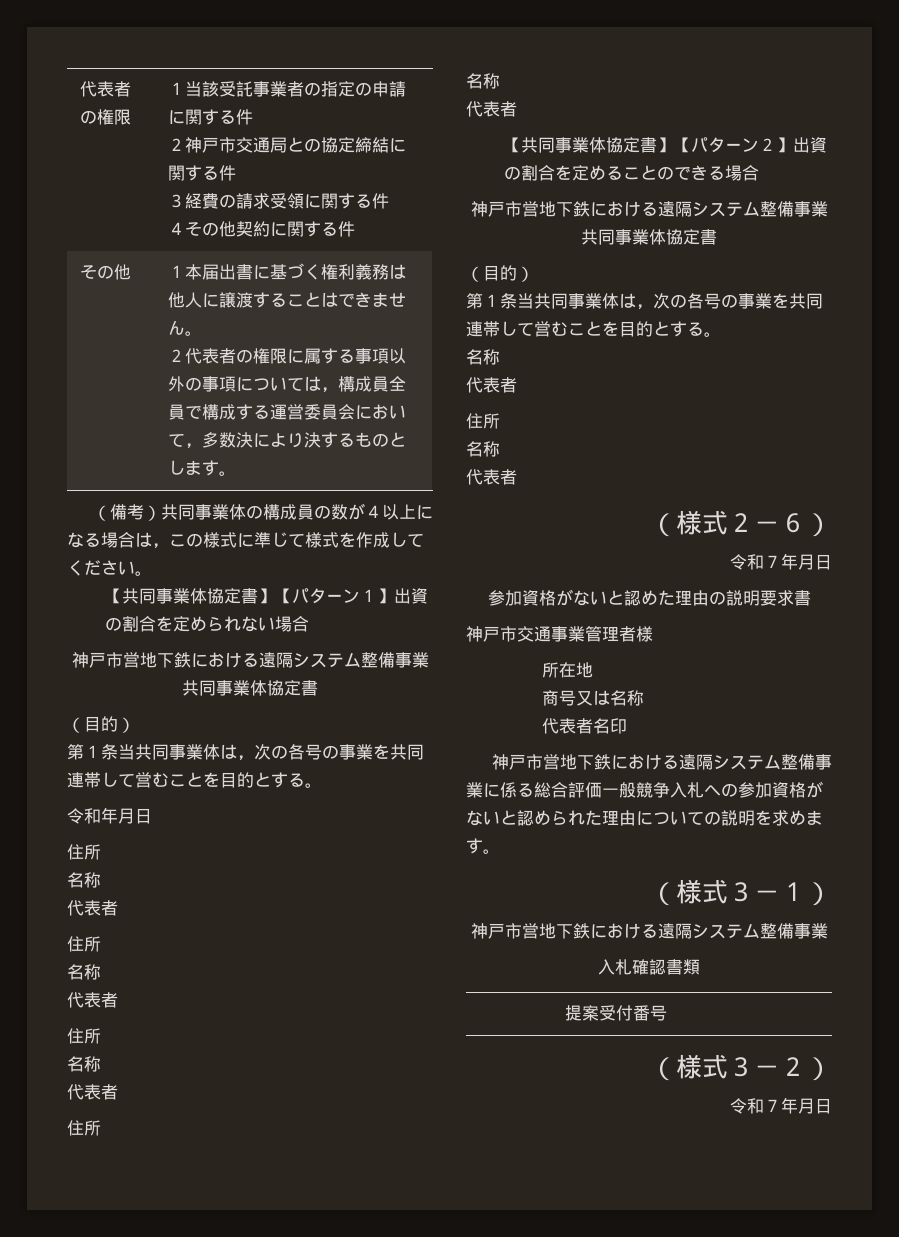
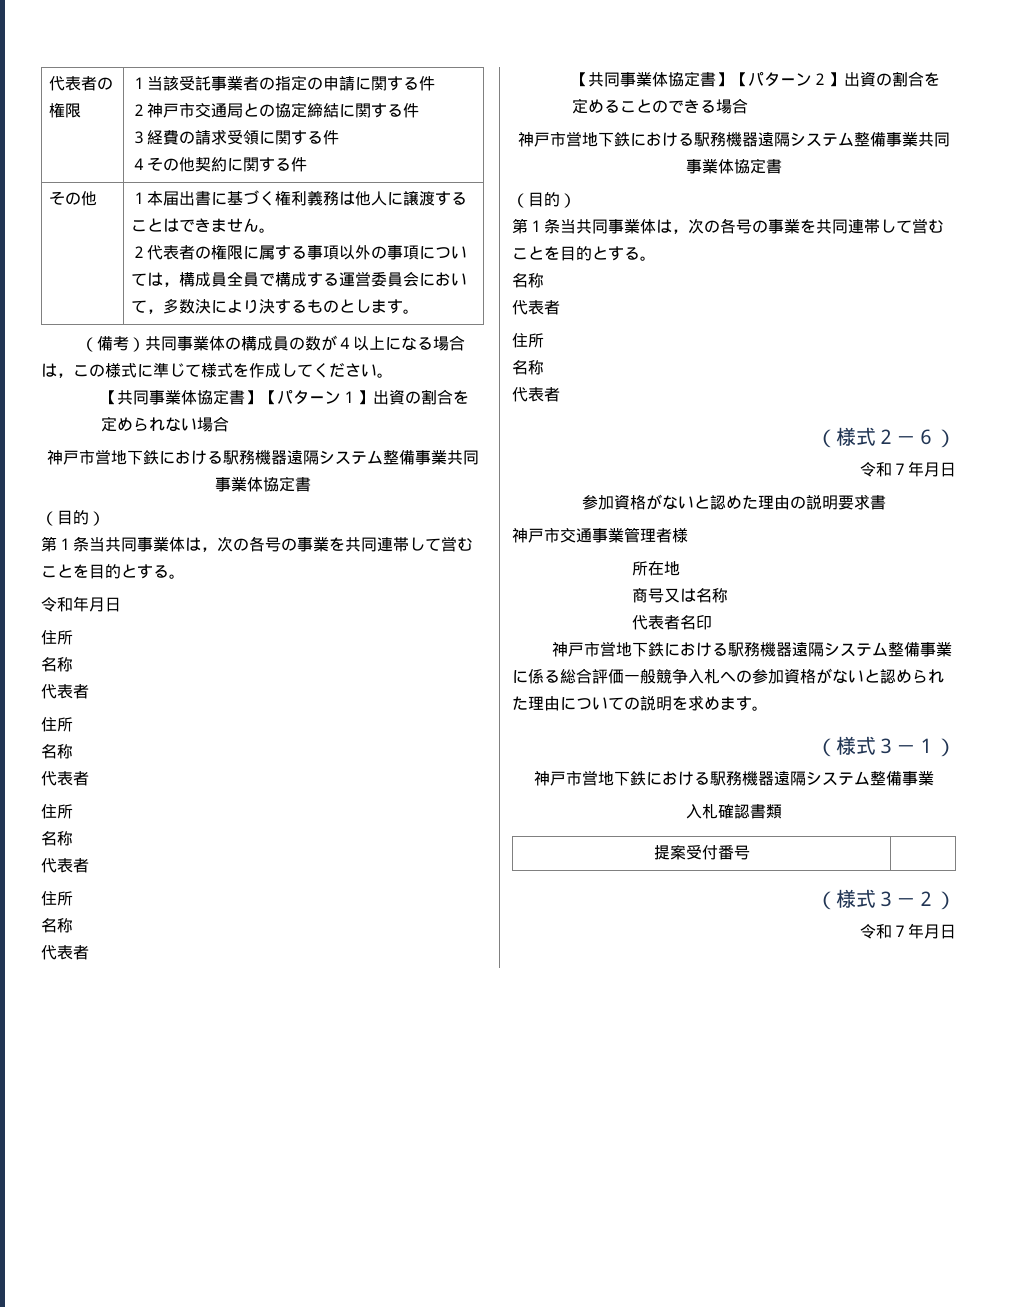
(259, 660) none -> [223,449,287,465] 駅務機器
(658, 209) none -> [694,131,758,147] 駅務機器
(679, 762) none -> [728,641,793,657] 駅務機器
(658, 931) none -> [710,770,774,786] 駅務機器

